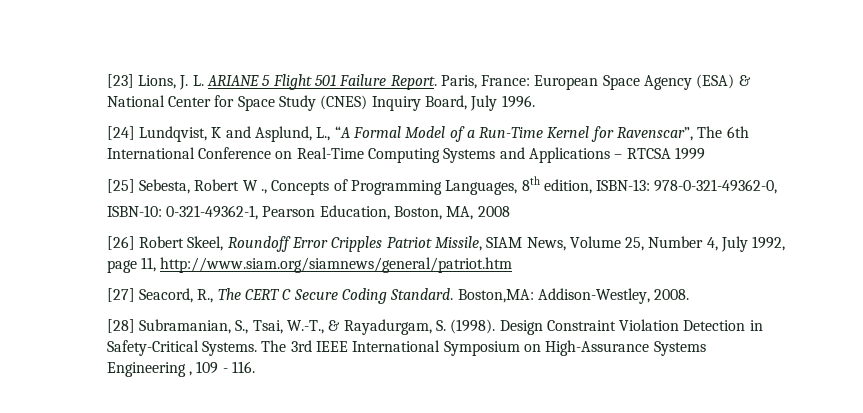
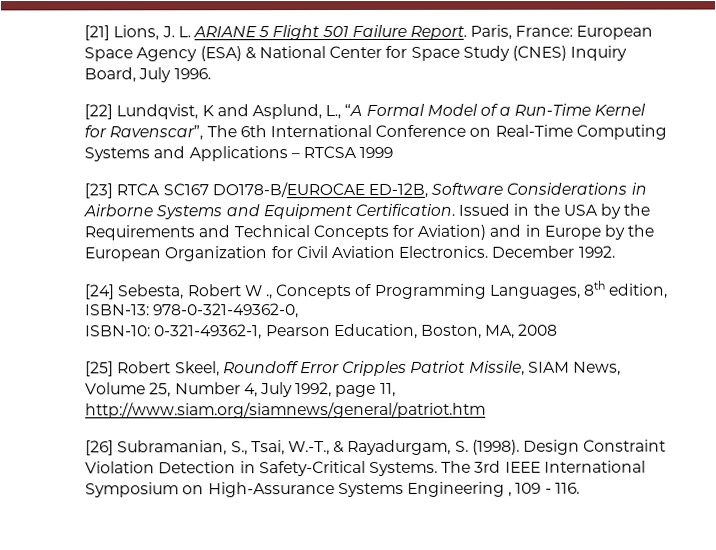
[106,74,134,88] [23] -> [84,25,111,41] [21]
[106,126,135,140] [24] -> [84,104,114,120] [22]
[106,179,135,193] [25] -> [84,181,647,199] [83,203,651,220] [84,224,655,241] [84,245,615,262] [85,284,116,300] [23] RTCA SC167 DO178-B/EUROCAE ED-12B, Software Considerations in Airborne Systems and Equipment Certification. Issued in the USA by the Requirements and Technical Concepts for Aviation) and in Europe by the European Organization for Civil Aviation Electronics. December 1992. // [24]
[106,236,135,250] [26] -> [85,361,115,377] [25]
[106,288,690,304] [106,319,135,333] [27] Seacord, R., The CERT C Secure Coding Standard. Boston,MA: Addison-Westley, 2008. // [28] -> [85,440,115,456] [26]

